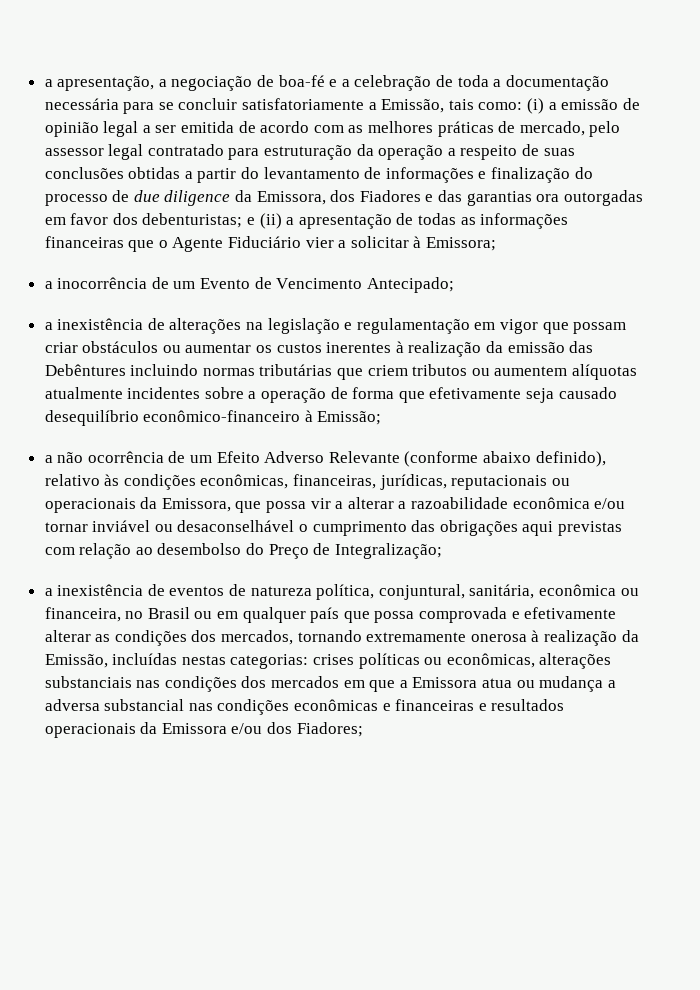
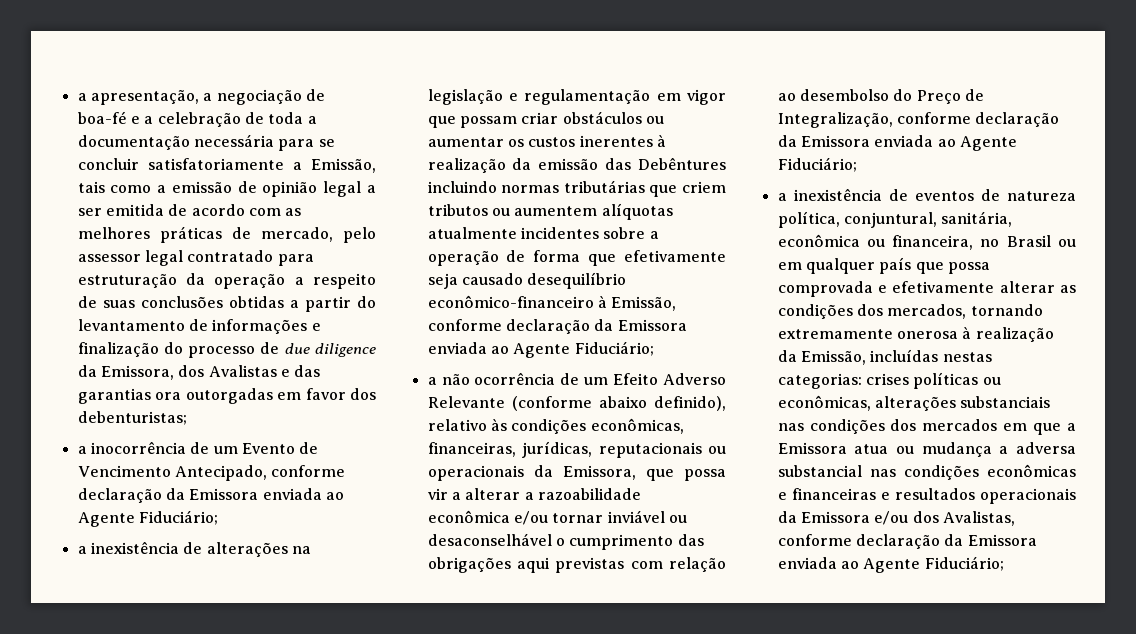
[478,98,545,114] como: (i) -> [110,185,152,193] como
[359,190,421,202] Fiadores -> [208,365,277,377] Avalistas
[247,213,569,229] [44,236,497,252] e (ii) a apresentação de todas as informações financeiras que o Agente Fiduciário vier a solicitar à Emissora; -> (187, 418) none
[366,277,454,293] Antecipado; -> [174,465,346,481] [77,488,344,503] [77,510,218,527] Antecipado, conforme declaração da Emissora enviada ao Agente Fiduciário;
[317,411,382,425] Emissão; -> [611,296,677,311] [427,319,687,334] [427,341,654,358] Emissão, conforme declaração da Emissora enviada ao Agente Fiduciário;
[334,543,442,559] Integralização; -> [777,112,1060,128] [777,135,1017,151] [777,157,857,172] Integralização, conforme declaração da Emissora enviada ao Agente Fiduciário;
[296,722,363,737] Fiadores; -> [942,511,1015,526] [777,534,1037,549] [777,556,1004,573] Avalistas, conforme declaração da Emissora enviada ao Agente Fiduciário;

